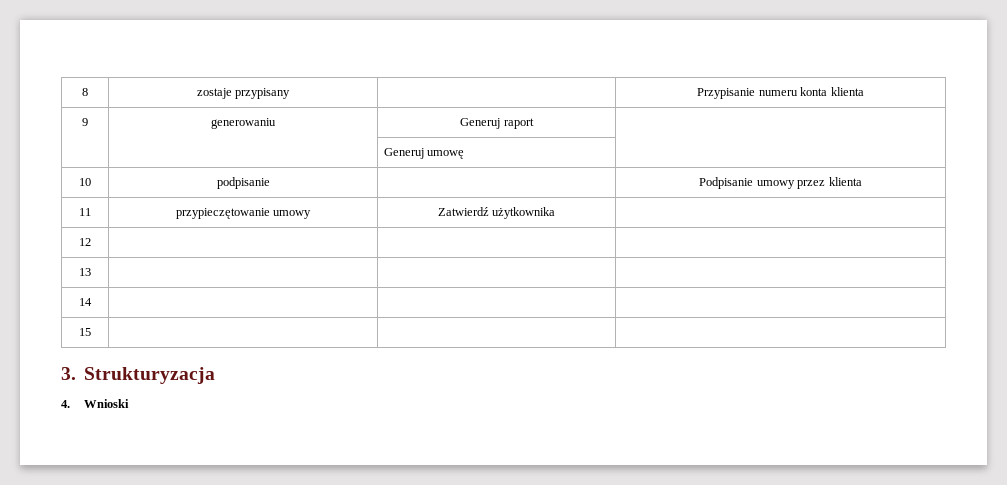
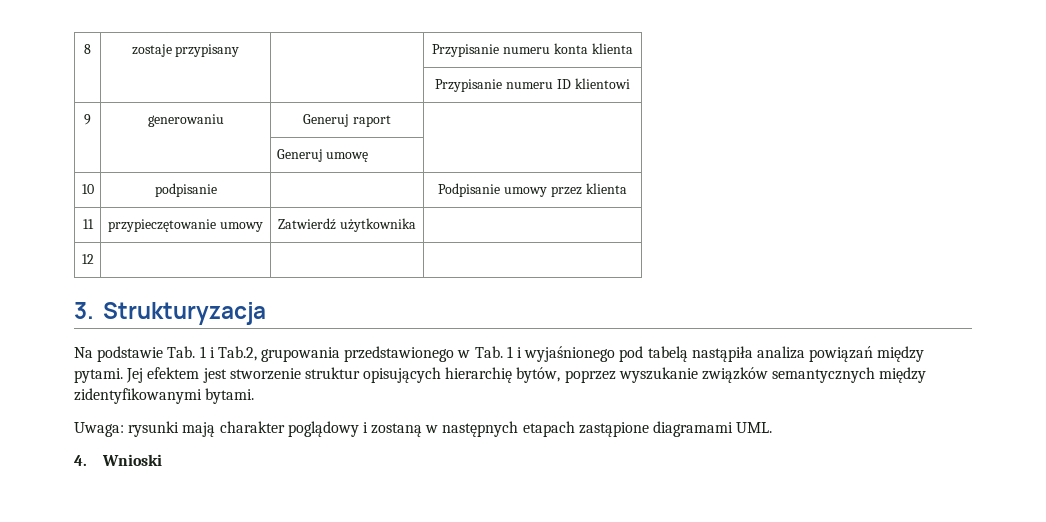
(864, 91) none -> [435,78,630,92] // | | | Przypisanie numeru ID klientowi
[79,268,91,276] [79,298,92,306] [79,328,91,336] // 13 | | | // 14 | | | // 15 | | | -> (94, 259) none
(215, 375) none -> [74,346,925,362] [74,367,927,383] [74,388,255,404] [74,421,773,437] // Na podstawie Tab. 1 i Tab.2, grupowania przedstawionego w Tab. 1 i wyjaśnionego pod tabelą nastąpiła analiza powiązań między pytami. Jej efektem jest stworzenie struktur opisujących hierarchię bytów, poprzez wyszukanie związków semantycznych między zidentyfikowanymi bytami. // Uwaga: rysunki mają charakter poglądowy i zostaną w następnych etapach zastąpione diagramami UML.

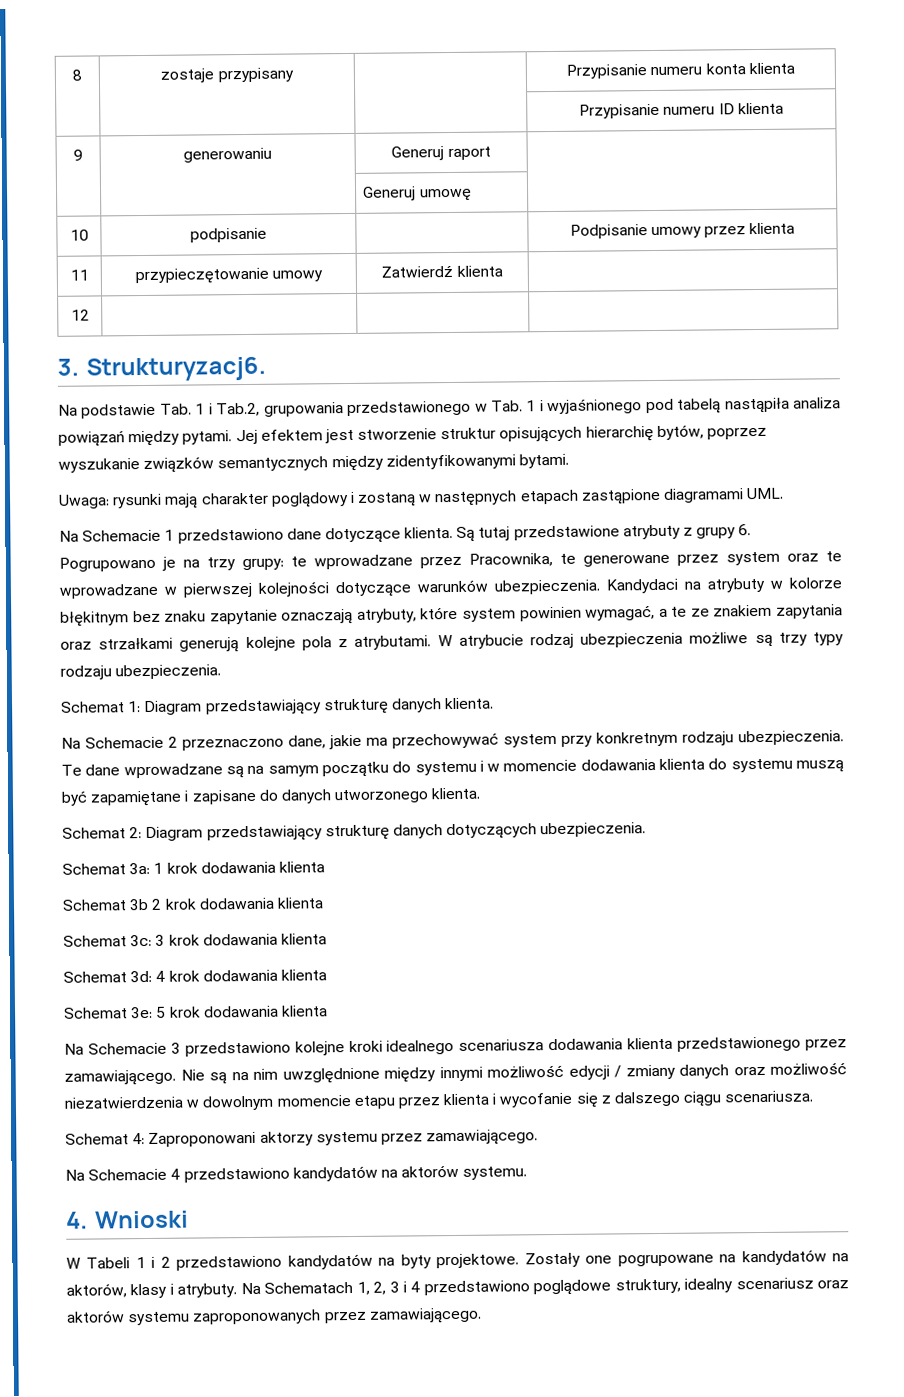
[574,78,630,89] klientowi -> [737,102,784,115] klienta
[339,218,416,232] użytkownika -> [456,265,503,277] klienta
[103,302,267,325] Strukturyzacja -> [85,356,266,382] Strukturyzacj6.
[74,454,163,466] 4. Wnioski -> [59,524,752,544] [59,551,842,572] [59,577,842,599] [60,604,843,627] [60,632,844,653] [60,664,222,680] [61,697,495,716] [61,730,844,751] [61,758,844,779] [61,787,481,807] [62,822,647,842] [62,861,325,875] [62,897,324,911] [63,933,327,947] [63,969,327,983] [64,1005,328,1019] [64,1036,847,1057] [64,1062,847,1086] [64,1090,814,1111] [65,1129,539,1147] [65,1164,528,1183] [65,1210,189,1229] [66,1249,850,1271] [66,1277,849,1299] [66,1307,482,1326] Na Schemacie 1 przedstawiono dane dotyczące klienta. Są tutaj przedstawione atrybuty z grupy 6. Pogrupowano je na trzy grupy: te wprowadzane przez Pracownika, te generowane przez system oraz te wprowadzane w pierwszej kolejności dotyczące warunków ubezpieczenia. Kandydaci na atrybuty w kolorze błękitnym bez znaku zapytanie oznaczają atrybuty, które system powinien wymagać, a te ze znakiem zapytania oraz strzałkami generują kolejne pola z atrybutami. W atrybucie rodzaj ubezpieczenia możliwe są trzy typy rodzaju ubezpieczenia. // Schemat 1: Diagram przedstawiający strukturę danych klienta. // Na Schemacie 2 przeznaczono dane, jakie ma przechowywać system przy konkretnym rodzaju ubezpieczenia. Te dane wprowadzane są na samym początku do systemu i w momencie dodawania klienta do systemu muszą być zapamiętane i zapisane do danych utworzonego klienta. // Schemat 2: Diagram przedstawiający strukturę danych dotyczących ubezpieczenia. // Schemat 3a: 1 krok dodawania klienta // Schemat 3b 2 krok dodawania klienta // Schemat 3c: 3 krok dodawania klienta // Schemat 3d: 4 krok dodawania klienta // Schemat 3e: 5 krok dodawania klienta // Na Schemacie 3 przedstawiono kolejne kroki idealnego scenariusza dodawania klienta przedstawionego przez zamawiającego. Nie są na nim uwzględnione między innymi możliwość edycji / zmiany danych oraz możliwość niezatwierdzenia w dowolnym momencie etapu przez klienta i wycofanie się z dalszego ciągu scenariusza. // Schemat 4: Zaproponowani aktorzy systemu przez zamawiającego. // Na Schemacie 4 przedstawiono kandydatów na aktorów systemu. // 4. Wnioski // W Tabeli 1 i 2 przedstawiono kandydatów na byty projektowe. Zostały one pogrupowane na kandydatów na aktorów, klasy i atrybuty. Na Schematach 1, 2, 3 i 4 przedstawiono poglądowe struktury, idealny scenariusz oraz aktorów systemu zaproponowanych przez zamawiającego.

